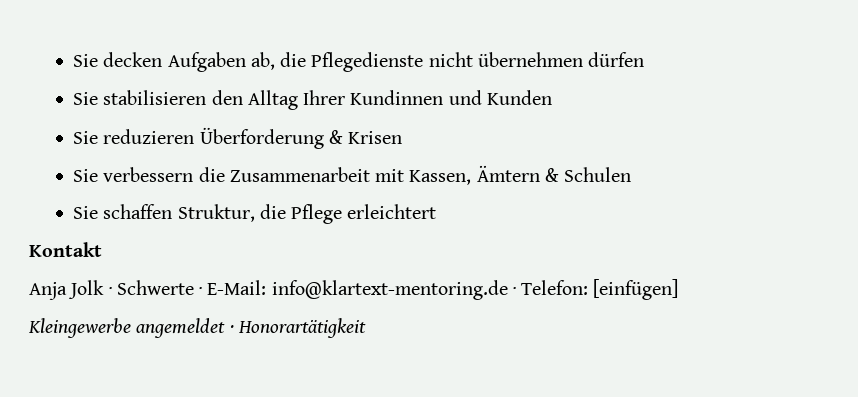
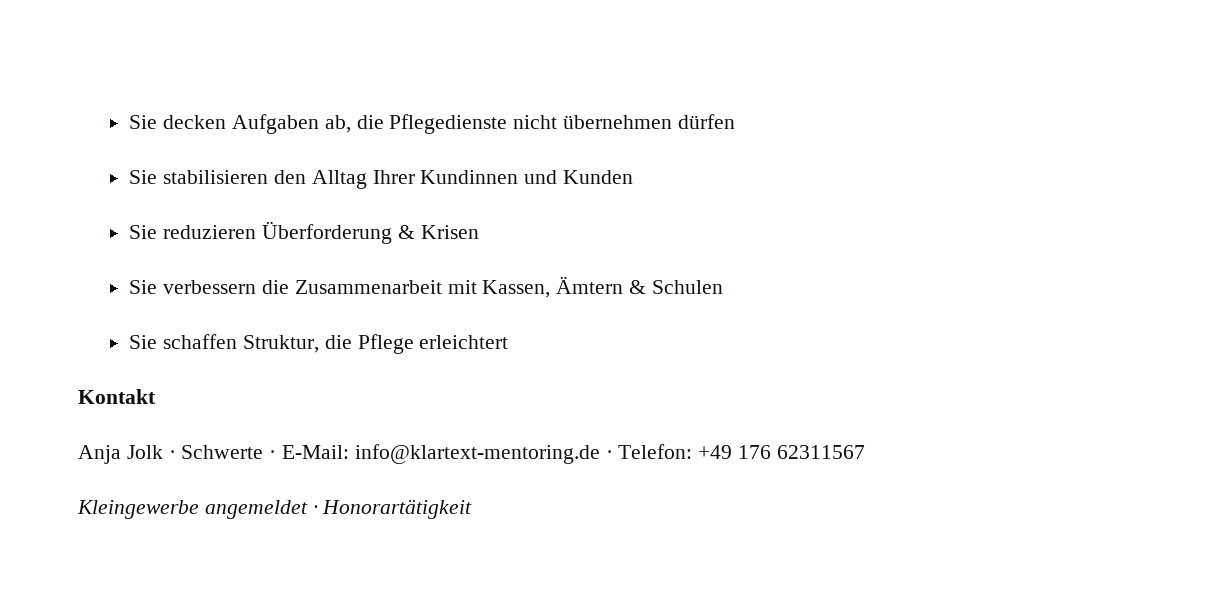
[593,279,679,300] [einfügen] -> [698,445,865,459] +49 176 62311567

